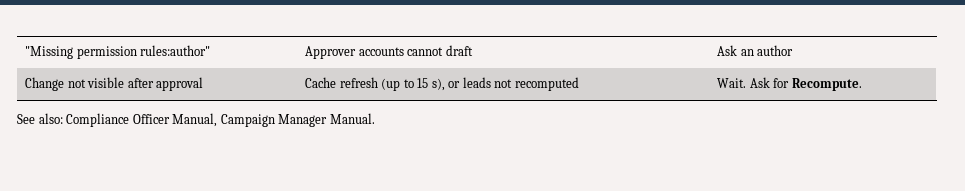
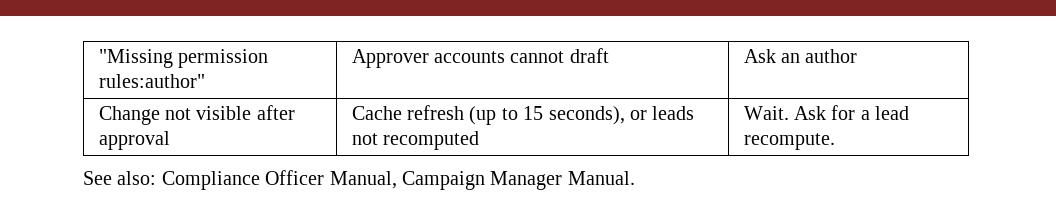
[431,78,445,91] s), -> [548,106,625,125] seconds),
[791,78,862,91] Recompute. -> [860,106,910,120] [743,133,835,150] a lead recompute.

